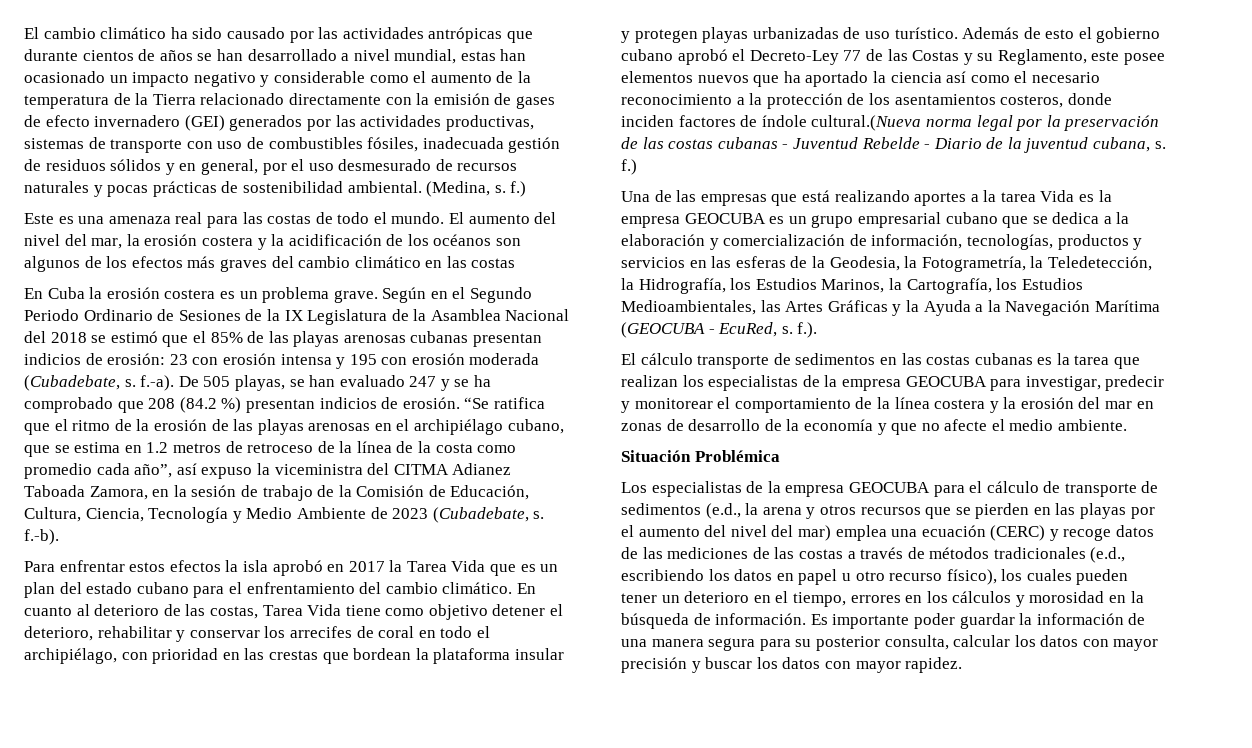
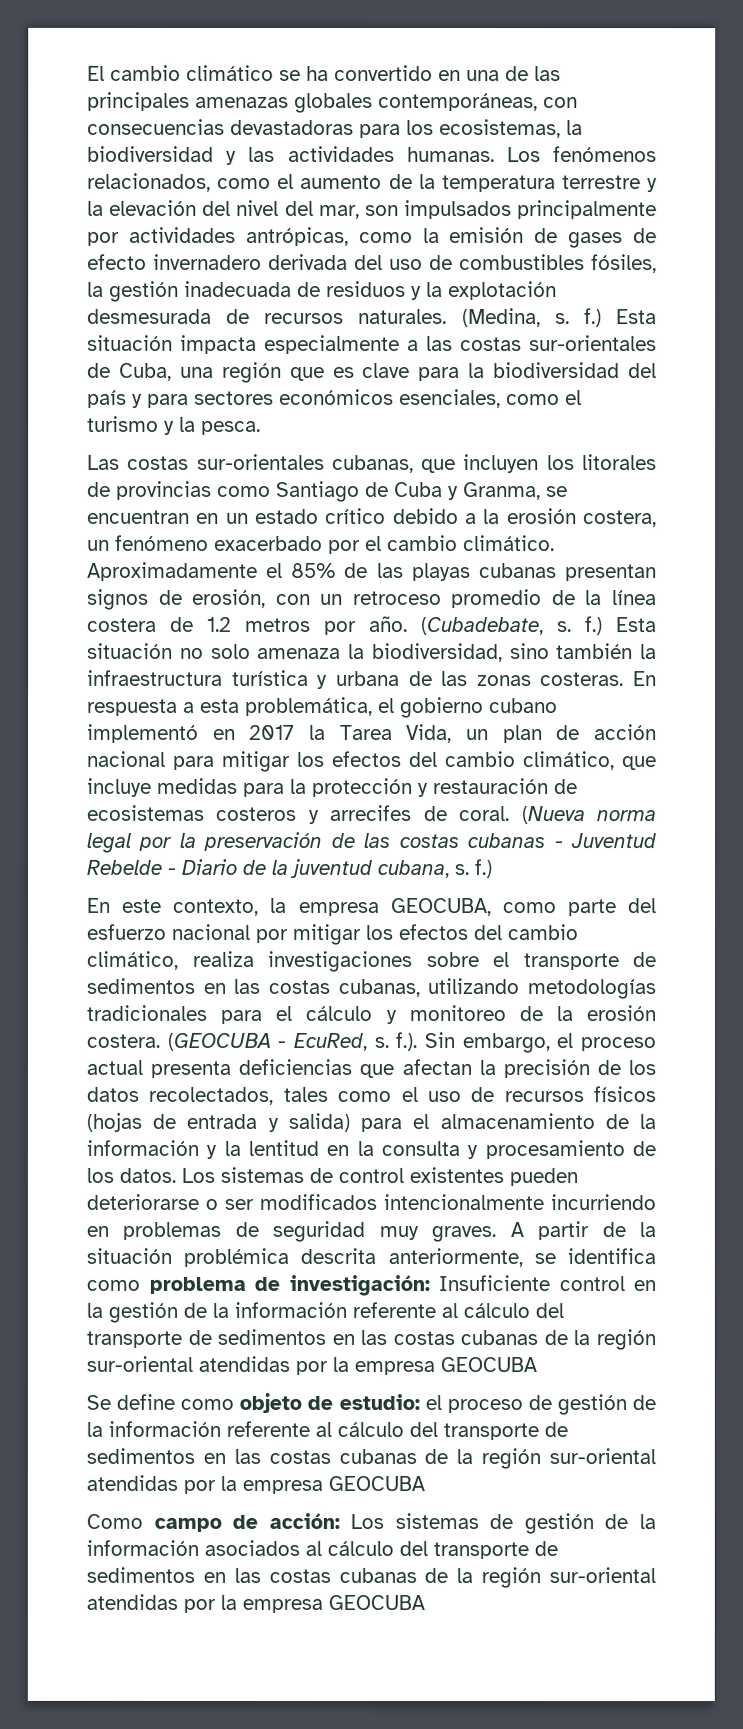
[170,27,533,43] [24,49,527,64] [24,71,365,87] ha sido causado por las actividades antrópicas que durante cientos de años se han desarrollado a nivel mundial, estas han ocasionado un impacto negativo y considerable -> [279,64,561,82] [87,91,578,114] [87,118,583,139] [87,145,657,165] [87,172,211,192] se ha convertido en una de las principales amenazas globales contemporáneas, con consecuencias devastadoras para los ecosistemas, la biodiversidad y las actividades humanas. Los fenómenos relacionados,
[113,93,412,105] de la Tierra relacionado directamente con -> [561,175,658,193] [87,199,657,220] [87,226,413,246] terrestre y la elevación del nivel del mar, son impulsados principalmente por actividades antrópicas, como
[184,115,534,131] [24,137,561,153] [24,159,518,175] [24,181,527,197] [24,212,557,228] [24,234,522,250] [24,256,516,272] [24,287,533,303] [24,309,570,325] [24,331,189,347] (GEI) generados por las actividades productivas, sistemas de transporte con uso de combustibles fósiles, inadecuada gestión de residuos sólidos y en general, por el uso desmesurado de recursos naturales y pocas prácticas de sostenibilidad ambiental. (Medina, s. f.) // Este es una amenaza real para las costas de todo el mundo. El aumento del nivel del mar, la erosión costera y la acidificación de los océanos son algunos de los efectos más graves del cambio climático en las costas // En Cuba la erosión costera es un problema grave. Según en el Segundo Periodo Ordinario de Sesiones de la IX Legislatura de la Asamblea Nacional del 2018 se estimó que -> [268,253,657,274] [87,280,557,302] [87,308,657,328] [87,334,657,355] [87,361,657,383] [87,388,582,409] [87,415,261,435] [87,453,657,474] [87,480,568,502] [87,507,657,528] [87,534,555,554] [87,561,258,581] derivada del uso de combustibles fósiles, la gestión inadecuada de residuos y la explotación desmesurada de recursos naturales. (Medina, s. f.) Esta situación impacta especialmente a las costas sur-orientales de Cuba, una región que es clave para la biodiversidad del país y para sectores económicos esenciales, como el turismo y la pesca. // Las costas sur-orientales cubanas, que incluyen los litorales de provincias como Santiago de Cuba y Granma, se encuentran en un estado crítico debido a la erosión costera, un fenómeno exacerbado por el cambio climático. Aproximadamente
[343,335,406,343] arenosas -> (471, 572) none
[24,353,540,369] [24,375,492,391] [24,397,545,413] [24,419,564,435] [24,441,517,457] [24,463,512,479] [24,485,530,501] [24,507,545,523] [24,529,59,545] [24,560,559,576] [24,582,536,598] [24,604,564,620] [24,626,490,642] [24,648,564,664] [621,27,1161,43] [621,49,1166,65] [621,71,1100,87] [621,93,1112,109] [621,115,922,131] indicios de erosión: 23 con erosión intensa y 195 con erosión moderada (Cubadebate, s. f.-a). De 505 playas, se han evaluado 247 y se ha comprobado que 208 (84.2 %) presentan indicios de erosión. “Se ratifica que el ritmo de la erosión de las playas arenosas en el archipiélago cubano, que se estima en 1.2 metros de retroceso de la línea de la costa como promedio cada año”, así expuso la viceministra del CITMA Adianez Taboada Zamora, en la sesión de trabajo de la Comisión de Educación, Cultura, Ciencia, Tecnología y Medio Ambiente de 2023 (Cubadebate, s. f.-b). // Para enfrentar estos efectos la isla aprobó en 2017 la Tarea Vida que es un plan del estado cubano para el enfrentamiento del cambio climático. En cuanto al deterioro de las costas, Tarea Vida tiene como objetivo detener el deterioro, rehabilitar y conservar los arrecifes de coral en todo el archipiélago, con prioridad en las crestas que bordean la plataforma insular y protegen playas urbanizadas de uso turístico. Además de esto el gobierno cubano aprobó el Decreto-Ley 77 de las Costas y su Reglamento, este posee elementos nuevos que ha aportado la ciencia así como el necesario reconocimiento a la protección de los asentamientos costeros, donde inciden factores de índole cultural.(Nueva -> [87,588,657,610] [87,615,657,636] [87,642,657,663] [87,669,657,689] [87,696,558,719] [87,723,657,744] [87,750,657,772] [87,777,578,798] [87,804,586,825] signos de erosión, con un retroceso promedio de la línea costera de 1.2 metros por año. (Cubadebate, s. f.) Esta situación no solo amenaza la biodiversidad, sino también la infraestructura turística y urbana de las zonas costeras. En respuesta a esta problemática, el gobierno cubano implementó en 2017 la Tarea Vida, un plan de acción nacional para mitigar los efectos del cambio climático, que incluye medidas para la protección y restauración de ecosistemas costeros y arrecifes de coral. (Nueva
[621,190,1112,206] [621,212,1130,228] [621,234,1143,250] [621,256,1152,272] [621,278,1083,294] [621,300,1160,316] Una de las empresas que está realizando aportes a la tarea Vida es la empresa GEOCUBA es un grupo empresarial cubano que se dedica a la elaboración y comercialización de información, tecnologías, productos y servicios en las esferas de la Geodesia, la Fotogrametría, la Teledetección, la Hidrografía, los Estudios Marinos, la Cartografía, los Estudios Medioambientales, las Artes Gráficas y la Ayuda a la Navegación Marítima -> [86,897,656,917] [86,923,578,945] [86,950,656,973] [86,977,656,1000] [86,1004,656,1025] [86,1033,160,1048] En este contexto, la empresa GEOCUBA, como parte del esfuerzo nacional por mitigar los efectos del cambio climático, realiza investigaciones sobre el transporte de sedimentos en las costas cubanas, utilizando metodologías tradicionales para el cálculo y monitoreo de la erosión costera.
[621,353,1141,369] [621,375,1165,391] [621,397,1154,413] [621,419,1128,435] [621,450,780,462] [621,481,1159,497] [621,503,1155,519] [621,525,1155,541] [621,547,1126,563] [621,569,1129,585] [621,591,1144,607] [621,613,1146,629] [621,635,1159,651] [621,657,963,673] // El cálculo transporte de sedimentos en las costas cubanas es la tarea que realizan los especialistas de la empresa GEOCUBA para investigar, predecir y monitorear el comportamiento de la línea costera y la erosión del mar en zonas de desarrollo de la economía y que no afecte el medio ambiente. // Situación Problémica // Los especialistas de la empresa GEOCUBA para el cálculo de transporte de sedimentos (e.d., la arena y otros recursos que se pierden en las playas por el aumento del nivel del mar) emplea una ecuación (CERC) y recoge datos de las mediciones de las costas a través de métodos tradicionales (e.d., escribiendo los datos en papel u otro recurso físico), los cuales pueden tener un deterioro en el tiempo, errores en los cálculos y morosidad en la búsqueda de información. Es importante poder guardar la información de una manera segura para su posterior consulta, calcular los datos con mayor precisión y buscar los datos con mayor rapidez. -> [424,1032,657,1054] [86,1058,656,1079] [86,1086,656,1105] [86,1112,656,1133] [86,1139,656,1160] [86,1166,578,1187] [86,1193,656,1211] [86,1220,657,1243] [86,1247,656,1268] [86,1274,656,1297] [86,1301,564,1323] [86,1328,656,1351] [86,1355,537,1376] [86,1392,657,1416] [86,1420,568,1441] [86,1447,656,1470] [86,1474,425,1494] [86,1512,656,1535] [86,1539,558,1560] [86,1566,656,1589] [86,1593,425,1613] Sin embargo, el proceso actual presenta deficiencias que afectan la precisión de los datos recolectados, tales como el uso de recursos físicos (hojas de entrada y salida) para el almacenamiento de la información y la lentitud en la consulta y procesamiento de los datos. Los sistemas de control existentes pueden deteriorarse o ser modificados intencionalmente incurriendo en problemas de seguridad muy graves. A partir de la situación problémica descrita anteriormente, se identifica como problema de investigación: Insuficiente control en la gestión de la información referente al cálculo del transporte de sedimentos en las costas cubanas de la región sur-oriental atendidas por la empresa GEOCUBA // Se define como objeto de estudio: el proceso de gestión de la información referente al cálculo del transporte de sedimentos en las costas cubanas de la región sur-oriental atendidas por la empresa GEOCUBA // Como campo de acción: Los sistemas de gestión de la información asociados al cálculo del transporte de sedimentos en las costas cubanas de la región sur-oriental atendidas por la empresa GEOCUBA

